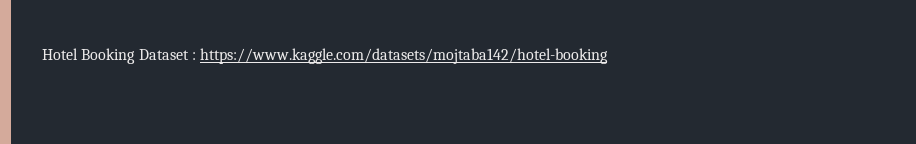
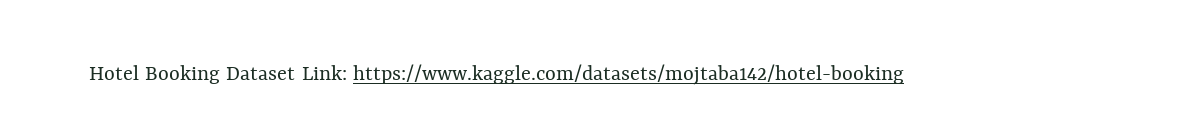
[191,52,196,60] : -> [301,65,347,80] Link:

